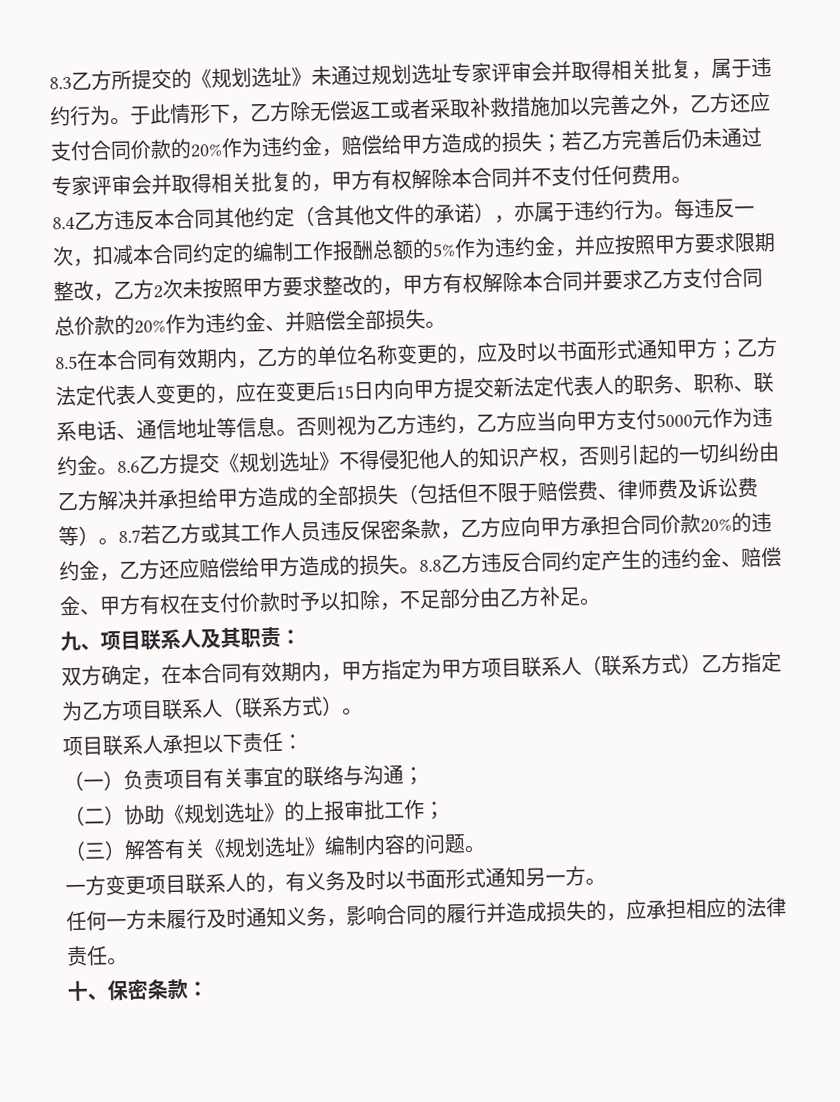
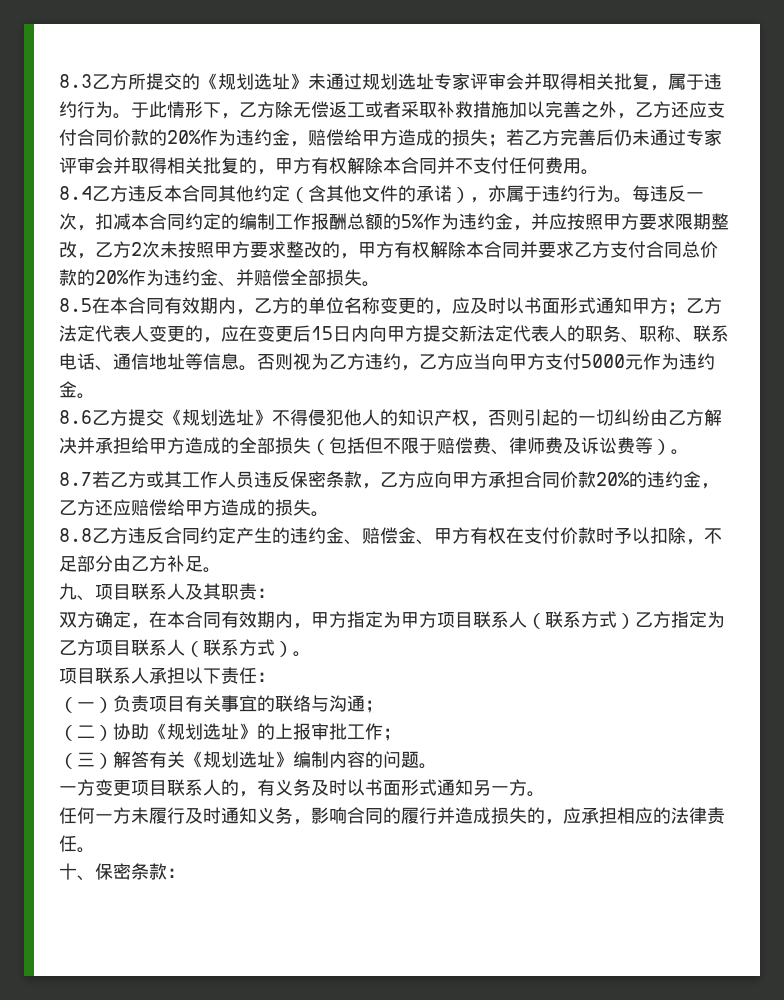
(118, 471) none -> (95, 396) //
(119, 541) none -> (689, 452) //
(420, 570) none -> (329, 514) //

